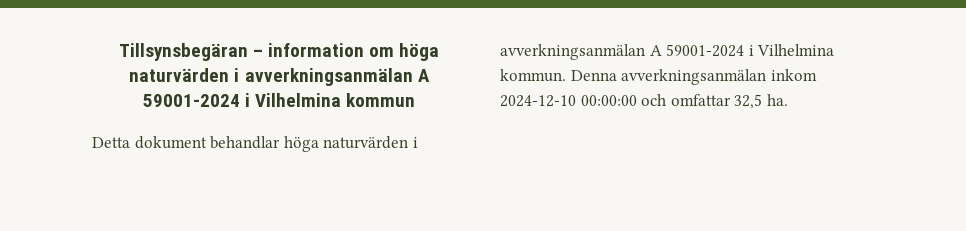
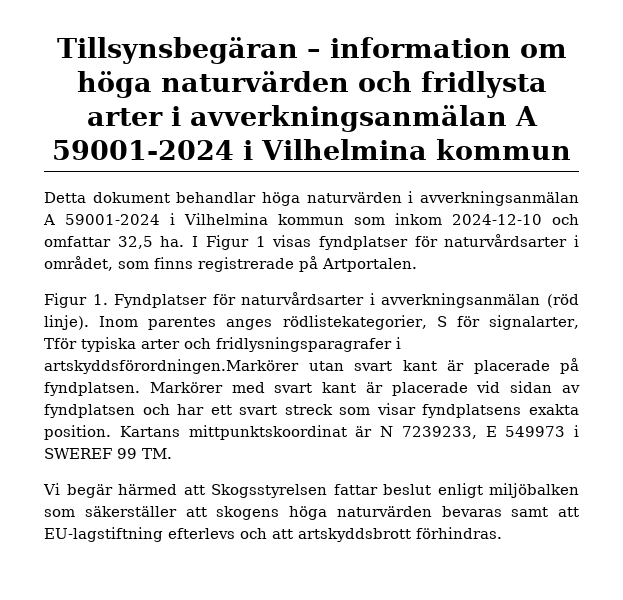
(230, 75) none -> [357,71,547,98] [86,108,163,126] och fridlysta arter
[500,69,767,85] kommun. Denna avverkningsanmälan -> [278,214,385,225] kommun som
[580,95,637,106] 00:00:00 -> (542, 219) none
(788, 100) none -> [192,234,579,250] [44,256,417,272] [44,292,579,308] [44,315,580,330] [44,337,401,352] [44,358,579,374] [44,381,580,396] [44,403,579,418] [44,425,579,440] [44,448,172,459] [43,483,579,498] [44,506,579,520] [44,527,502,542] I Figur 1 visas fyndplatser för naturvårdsarter i området, som finns registrerade på Artportalen. // Figur 1. Fyndplatser för naturvårdsarter i avverkningsanmälan (röd linje). Inom parentes anges rödlistekategorier, S för signalarter, Tför typiska arter och fridlysningsparagrafer i artskyddsförordningen.Markörer utan svart kant är placerade på fyndplatsen. Markörer med svart kant är placerade vid sidan av fyndplatsen och har ett svart streck som visar fyndplatsens exakta position. Kartans mittpunktskoordinat är N 7239233, E 549973 i SWEREF 99 TM. // Vi begär härmed att Skogsstyrelsen fattar beslut enligt miljöbalken som säkerställer att skogens höga naturvärden bevaras samt att EU-lagstiftning efterlevs och att artskyddsbrott förhindras.

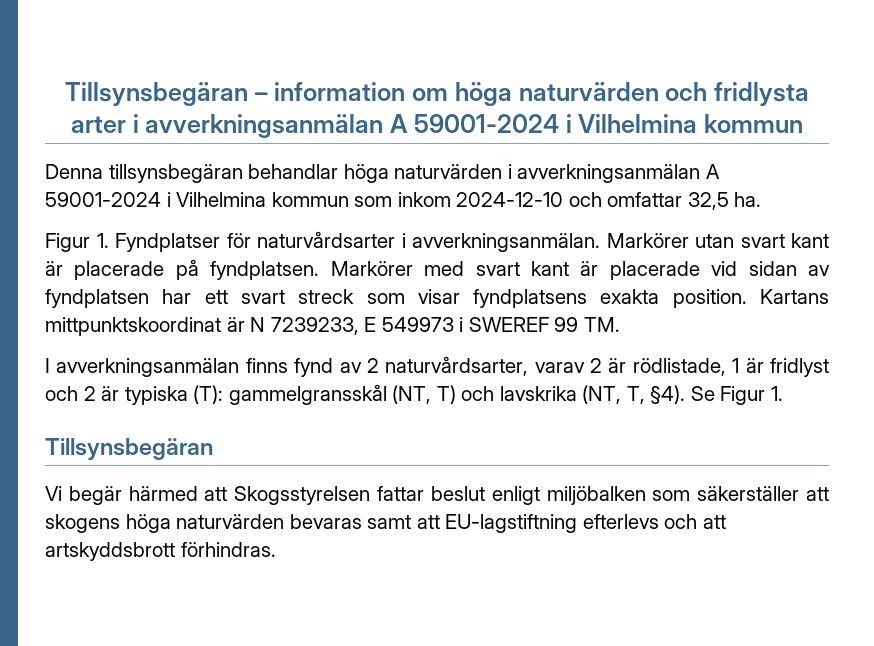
[44,192,170,203] Detta dokument -> [45,164,243,183] Denna tillsynsbegäran
[192,234,579,250] [44,256,417,272] I Figur 1 visas fyndplatser för naturvårdsarter i området, som finns registrerade på Artportalen. -> (762, 199) none
[381,293,579,308] [44,315,580,330] [44,337,401,352] [44,359,299,374] avverkningsanmälan (röd linje). Inom parentes anges rödlistekategorier, S för signalarter, Tför typiska arter och fridlysningsparagrafer i artskyddsförordningen.Markörer -> [412,233,689,252] avverkningsanmälan. Markörer
[142,404,170,415] och -> (149, 298) none
(172, 453) none -> [45,356,829,377] [45,384,784,405] [45,438,213,460] // I avverkningsanmälan finns fynd av 2 naturvårdsarter, varav 2 är rödlistade, 1 är fridlyst och 2 är typiska (T): gammelgransskål (NT, T) och lavskrika (NT, T, §4). Se Figur 1. // Tillsynsbegäran

